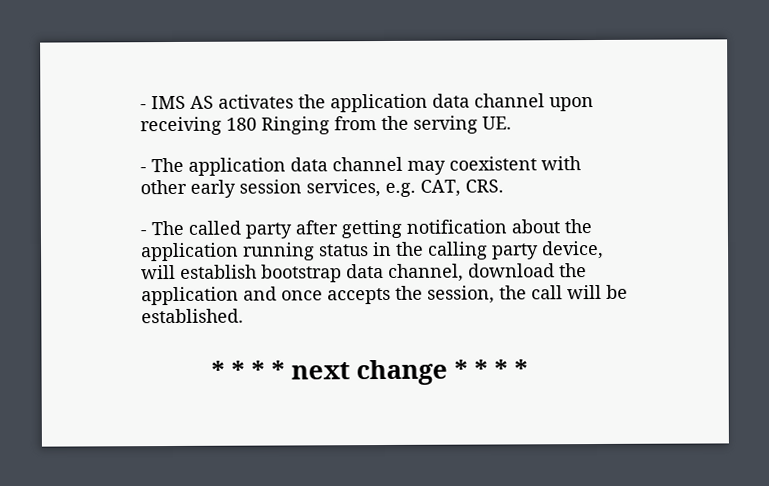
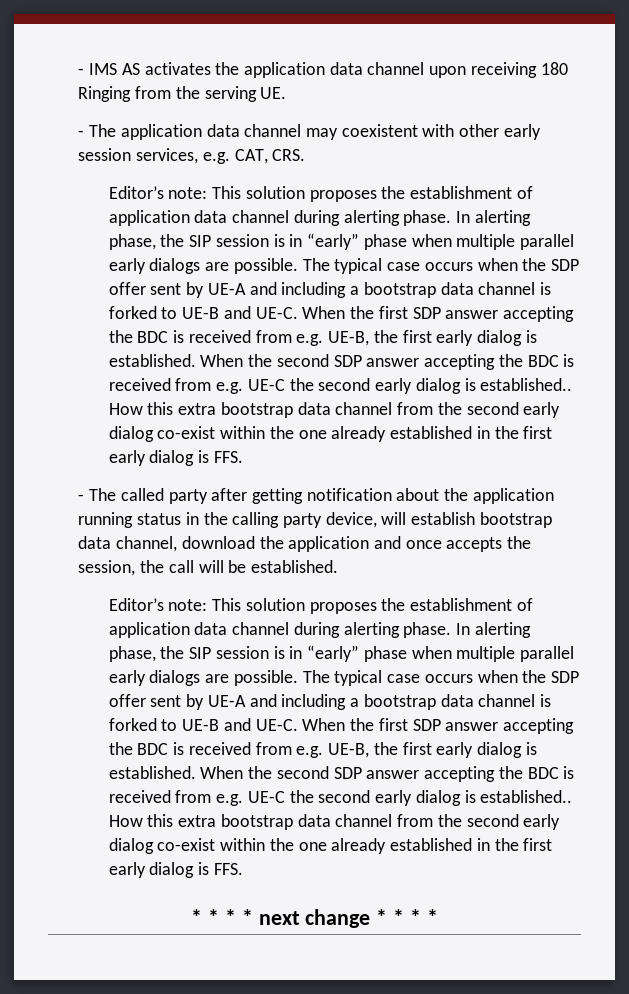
(505, 186) none -> [108,186,533,202] [108,210,531,226] [108,233,575,250] [108,258,580,274] [108,282,552,298] [108,306,575,322] [108,330,537,346] [108,354,575,370] [108,378,573,394] [108,402,561,418] [108,426,553,442] [108,450,243,466] // Editor’s note: This solution proposes the establishment of application data channel during alerting phase. In alerting phase, the SIP session is in “early” phase when multiple parallel early dialogs are possible. The typical case occurs when the SDP offer sent by UE-A and including a bootstrap data channel is forked to UE-B and UE-C. When the first SDP answer accepting the BDC is received from e.g. UE-B, the first early dialog is established. When the second SDP answer accepting the BDC is received from e.g. UE-C the second early dialog is established.. How this extra bootstrap data channel from the second early dialog co-exist within the one already established in the first early dialog is FFS.
(245, 316) none -> [108,598,533,614] [108,622,531,638] [108,645,575,662] [108,670,580,686] [108,694,552,710] [108,718,575,734] [108,742,537,758] [108,766,575,782] [108,790,573,806] [108,814,561,830] [108,838,553,854] [108,862,243,878] // Editor’s note: This solution proposes the establishment of application data channel during alerting phase. In alerting phase, the SIP session is in “early” phase when multiple parallel early dialogs are possible. The typical case occurs when the SDP offer sent by UE-A and including a bootstrap data channel is forked to UE-B and UE-C. When the first SDP answer accepting the BDC is received from e.g. UE-B, the first early dialog is established. When the second SDP answer accepting the BDC is received from e.g. UE-C the second early dialog is established.. How this extra bootstrap data channel from the second early dialog co-exist within the one already established in the first early dialog is FFS.

